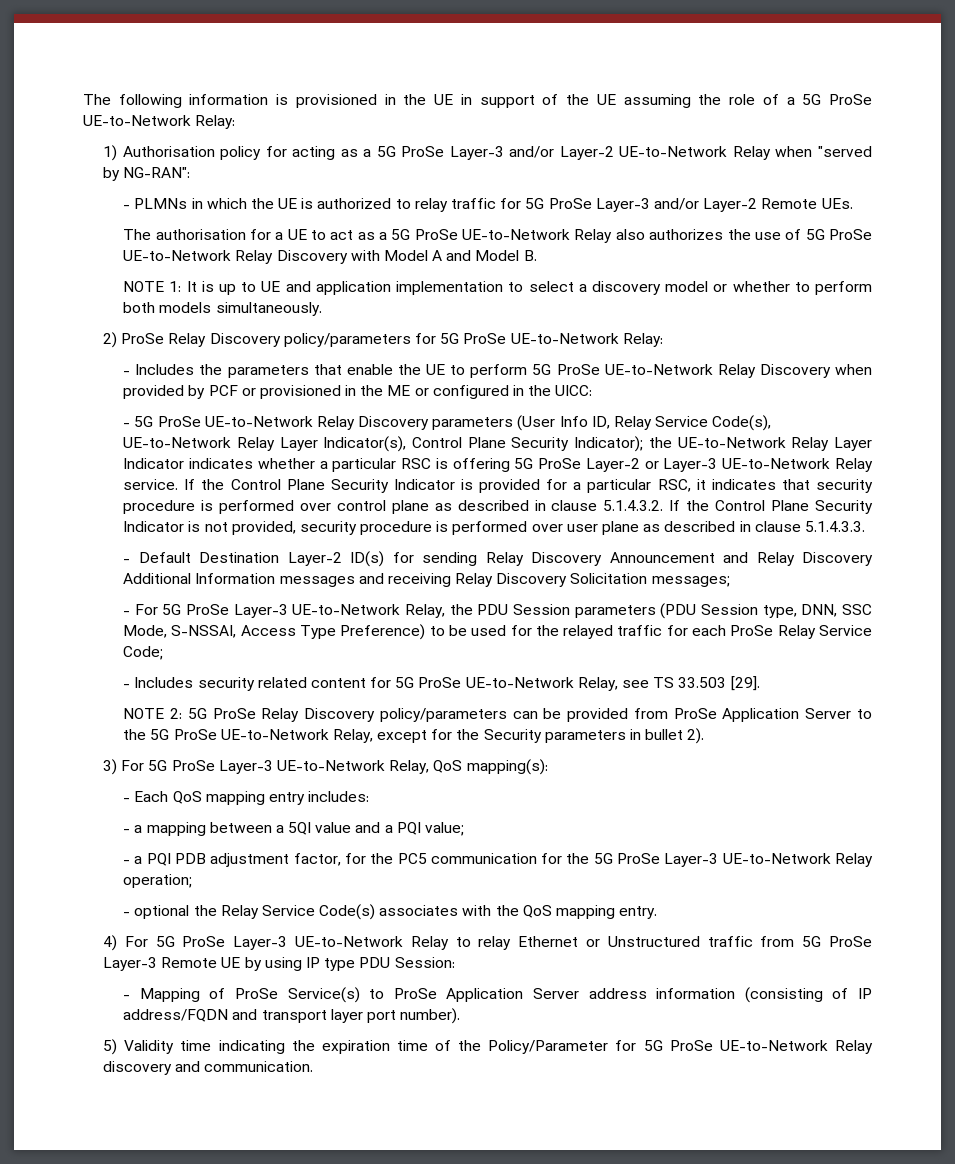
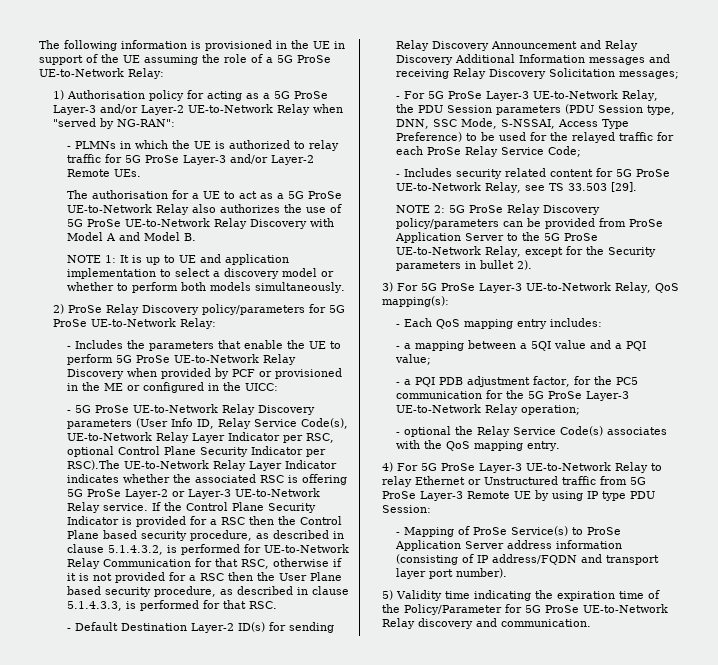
[323,436,672,452] Indicator(s), Control Plane Security Indicator); the -> [227,432,334,443] [66,446,326,457] [66,460,120,470] Indicator per RSC, optional Control Plane Security Indicator per RSC).The
[319,458,397,472] a particular -> [172,474,256,483] the associated
[587,479,874,493] [123,500,873,514] [123,521,865,535] particular RSC, it indicates that security procedure is performed over control plane as described in clause 5.1.4.3.2. If the Control Plane Security Indicator is not provided, security procedure is performed over user plane as described in clause 5.1.4.3.3. -> [220,516,342,525] [66,530,344,541] [66,544,349,555] [66,558,342,569] [66,572,342,583] [66,586,349,597] [66,600,277,611] RSC then the Control Plane based security procedure, as described in clause 5.1.4.3.2, is performed for UE-to-Network Relay Communication for that RSC, otherwise if it is not provided for a RSC then the User Plane based security procedure, as described in clause 5.1.4.3.3, is performed for that RSC.

